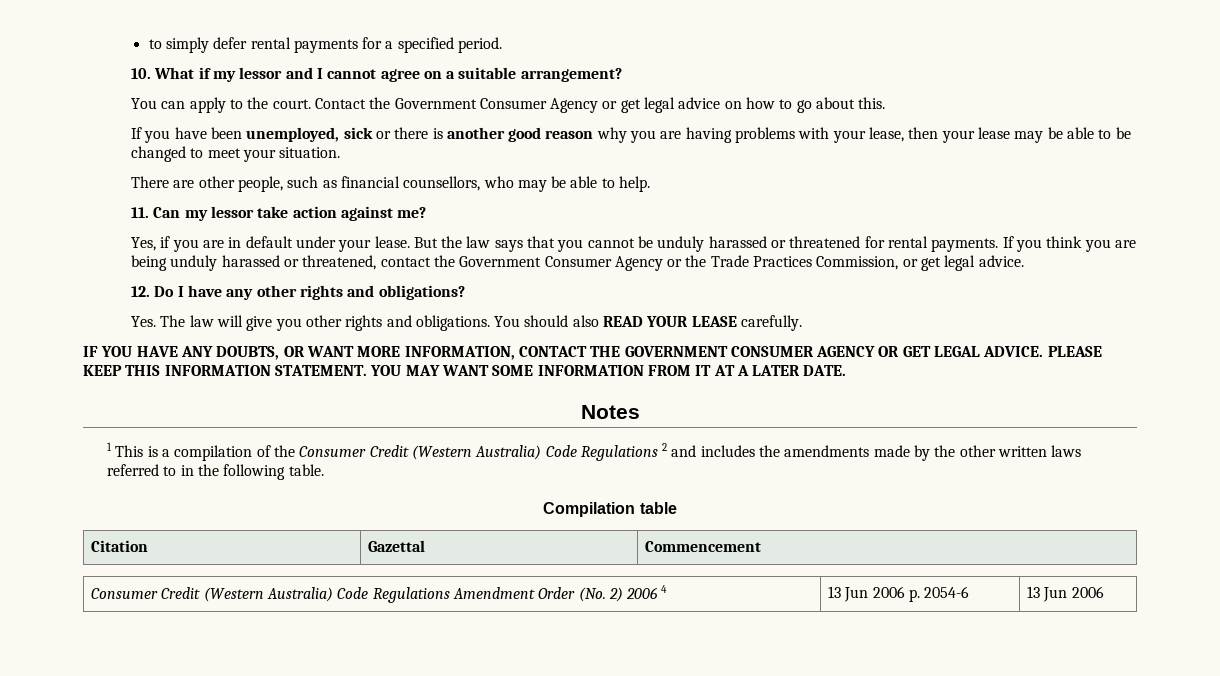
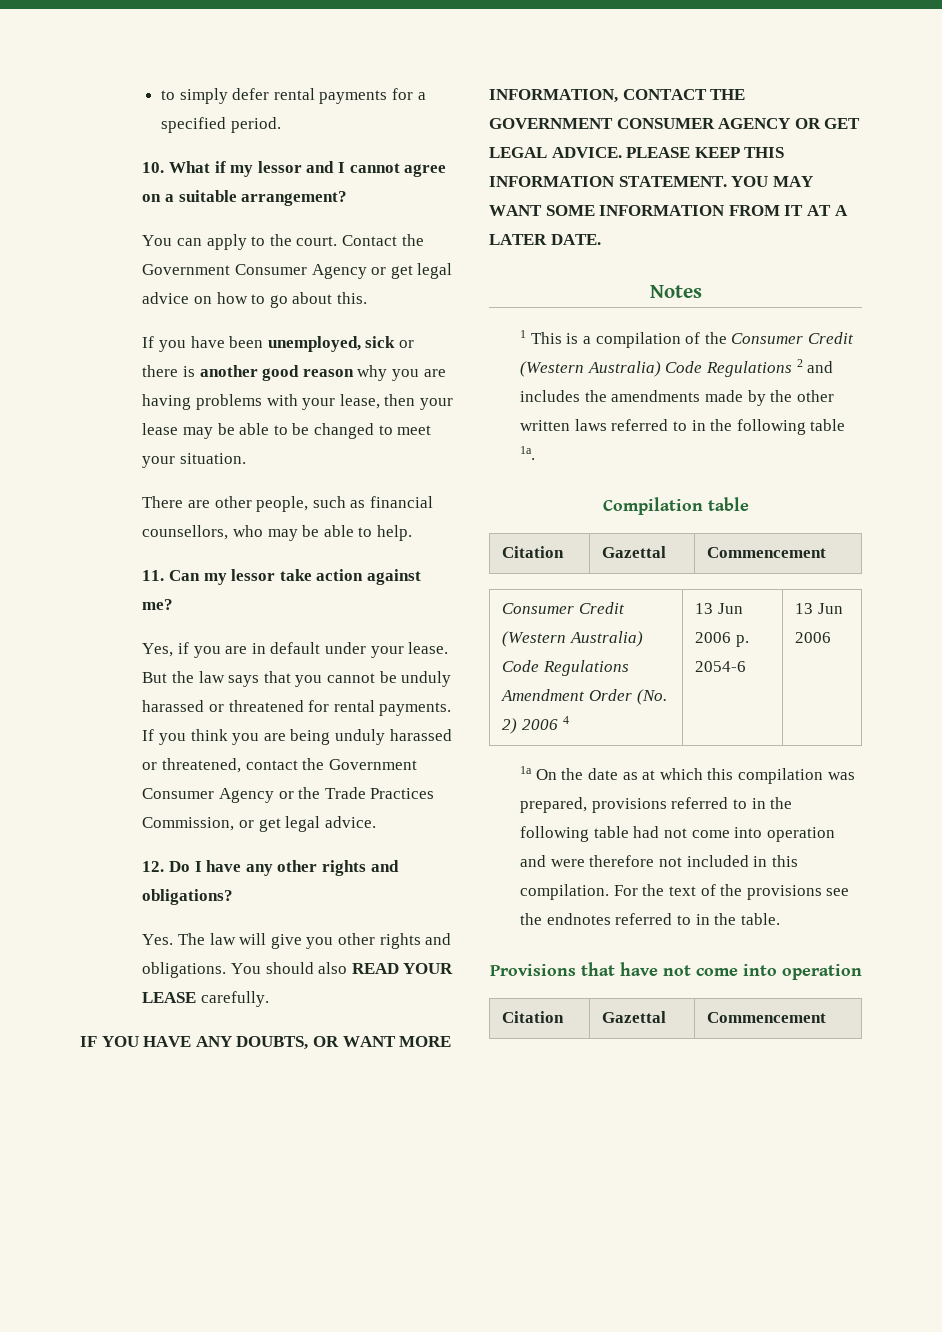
[288,464,324,476] table. -> [810,419,846,431] [520,446,536,460] table 1a.
(1104, 592) none -> [520,766,855,784] [520,797,793,813] [520,826,835,842] [520,855,798,867] [520,884,850,900] [520,913,780,925] [489,962,862,980] [502,1011,565,1023] [602,1011,667,1023] [707,1012,827,1023] // 1a On the date as at which this compilation was prepared, provisions referred to in the following table had not come into operation and were therefore not included in this compilation. For the text of the provisions see the endnotes referred to in the table. // Provisions that have not come into operation // Citation | Gazettal | Commencement

